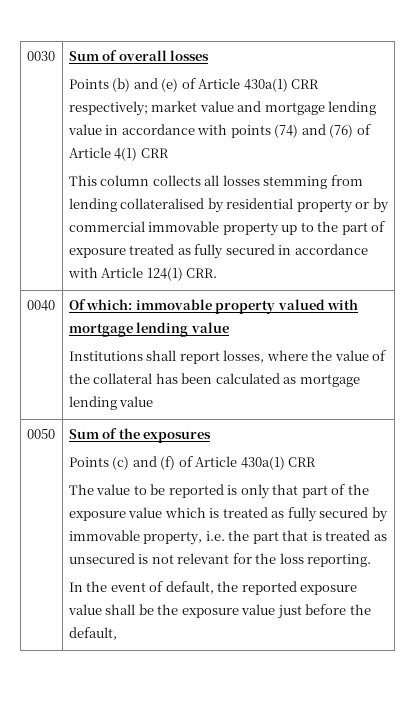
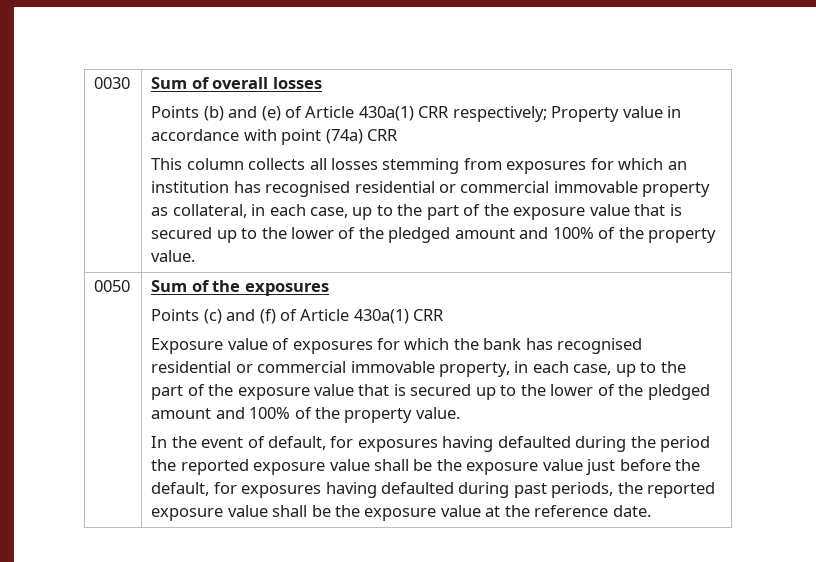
[151,101,377,115] [67,124,371,138] [68,147,138,161] market value and mortgage lending value in accordance with points (74) and (76) of Article 4(1) -> [551,106,682,122] [151,129,363,145] Property value in accordance with point (74a)
[68,198,389,213] [68,221,386,236] [68,244,368,259] [67,267,218,281] [26,300,55,311] [68,299,359,314] [68,322,229,337] [68,350,387,364] [68,373,360,387] [68,396,154,410] lending collateralised by residential property or by commercial immovable property up to the part of exposure treated as fully secured in accordance with Article 124(1) CRR. // 0040 | Of which: immovable property valued with mortgage lending value // Institutions shall report losses, where the value of the collateral has been calculated as mortgage lending value -> [506,158,687,174] [151,181,711,197] [151,204,682,220] [151,227,717,243] [151,250,196,262] exposures for which an institution has recognised residential or commercial immovable property as collateral, in each case, up to the part of the exposure value that is secured up to the lower of the pledged amount and 100% of the property value.
[68,484,369,499] [68,507,388,522] [68,530,387,545] [68,553,372,567] The value to be reported is only that part of the exposure value which is treated as fully secured by immovable property, i.e. the part that is treated as unsecured is not relevant for the loss reporting. -> [151,338,643,354] [151,361,686,377] [151,384,710,400] [151,407,460,423] Exposure value of exposures for which the bank has recognised residential or commercial immovable property, in each case, up to the part of the exposure value that is secured up to the lower of the pledged amount and 100% of the property value.
(214, 587) none -> [330,436,711,452] for exposures having defaulted during the period
(117, 633) none -> [213,482,716,498] [151,505,651,521] for exposures having defaulted during past periods, the reported exposure value shall be the exposure value at the reference date.

